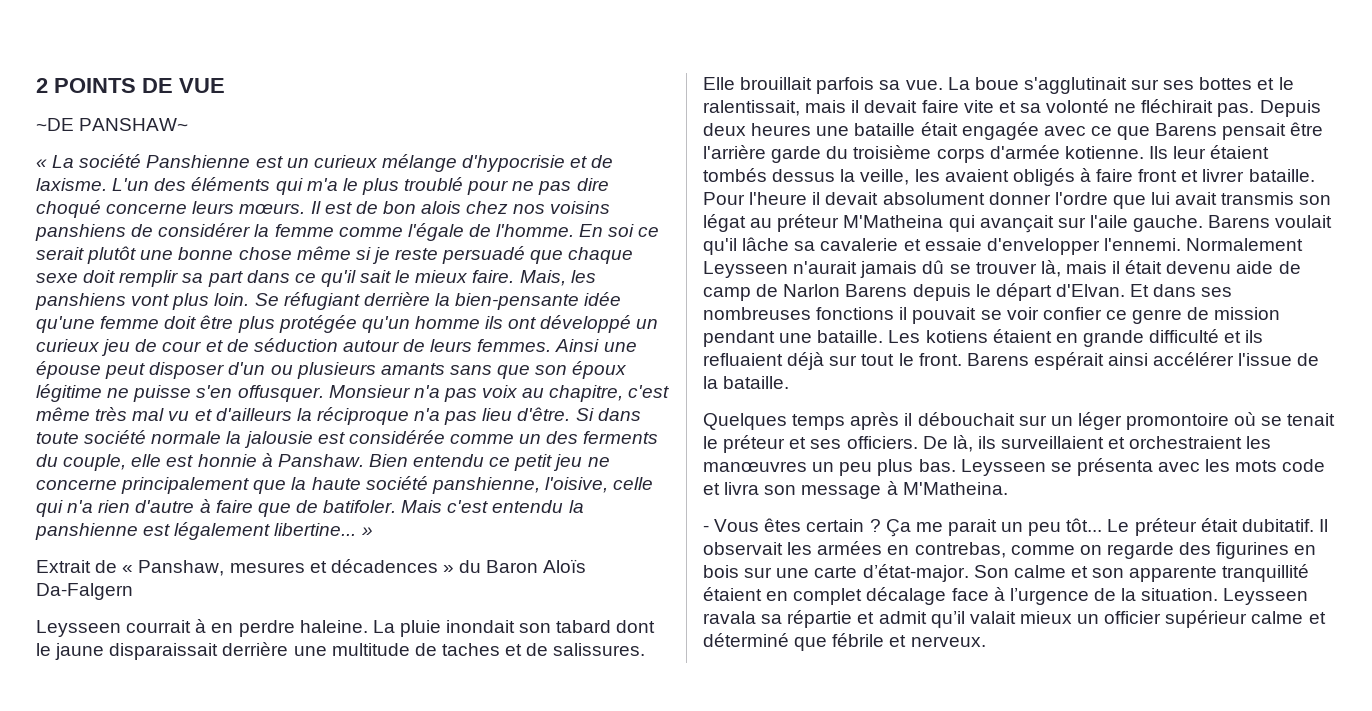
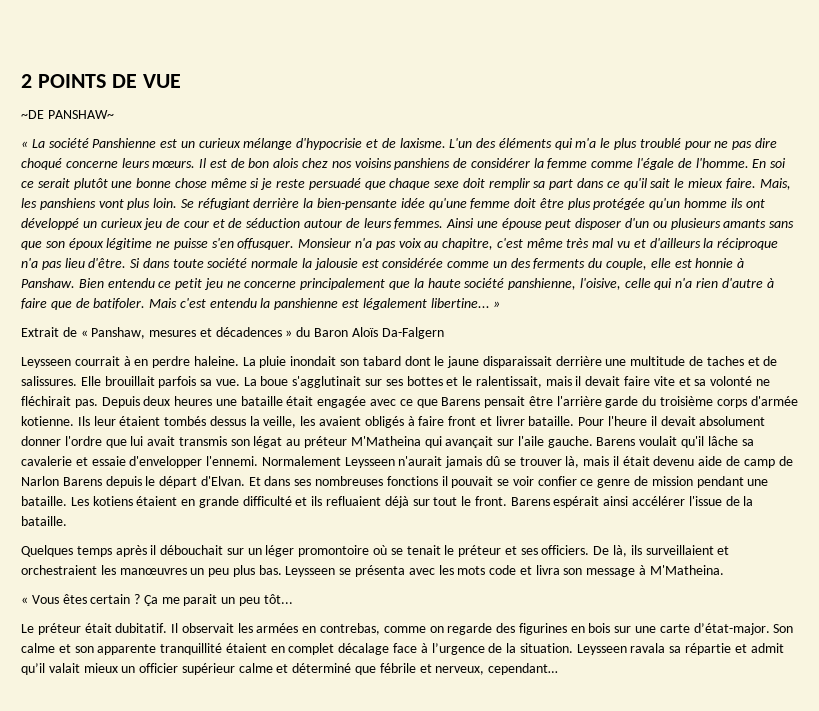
[703,525,709,532] - -> [21,597,28,604] «
(1103, 525) none -> (293, 599) //
[910,636,986,647] nerveux. -> [435,663,559,675] nerveux, cependant…

